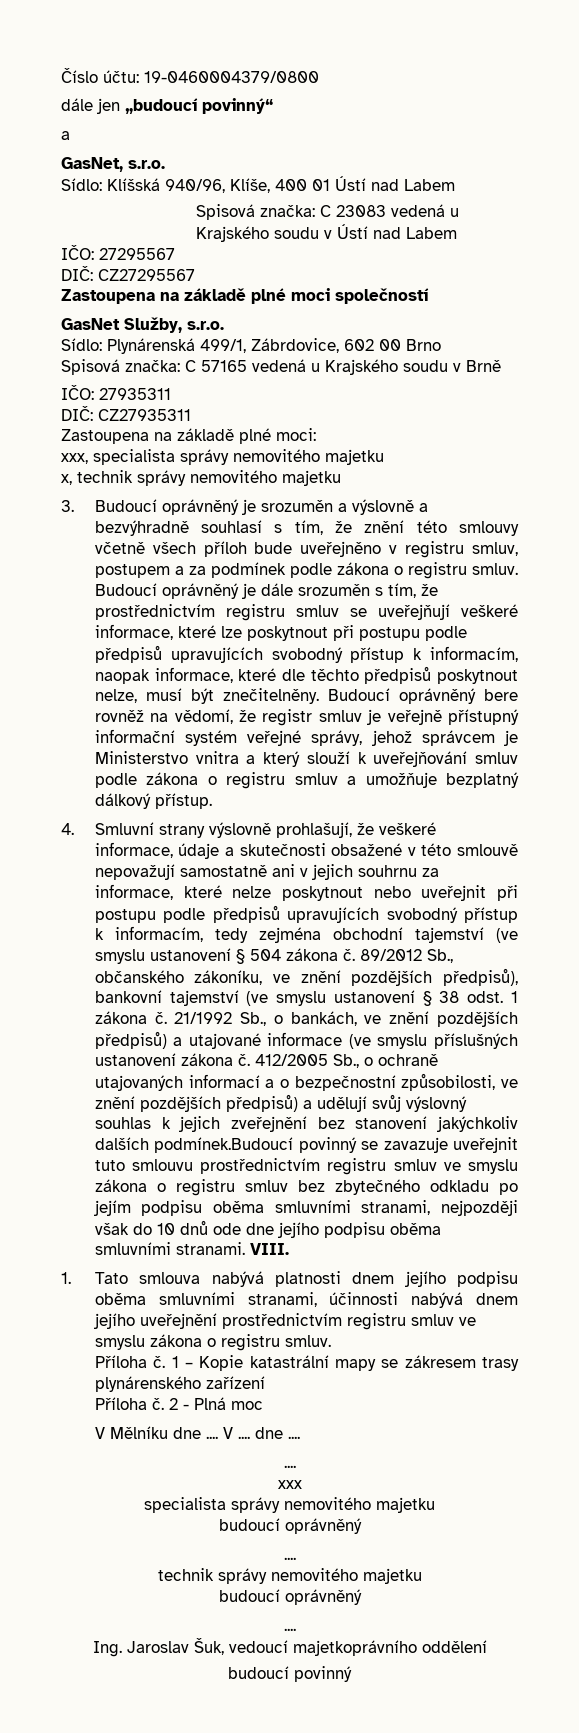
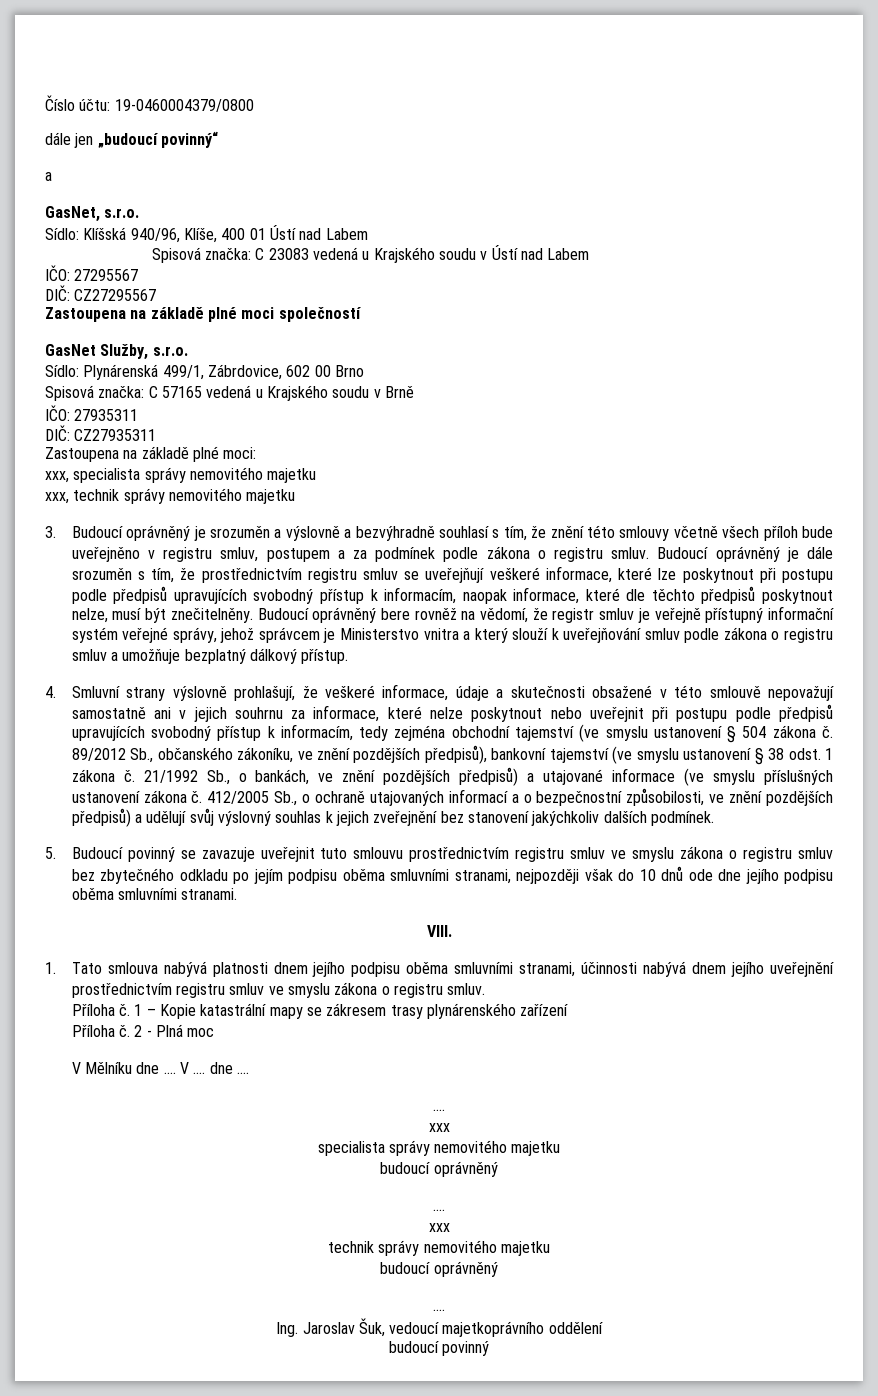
[61,474,72,485] x, -> [45,492,69,504] xxx,
[154,1137,294,1153] podmínek.Budoucí -> [650,811,714,826] [45,847,123,859] podmínek. // 5. Budoucí
(245, 1248) none -> (238, 894) //
(296, 1558) none -> [428,1223,450,1232] // xxx

